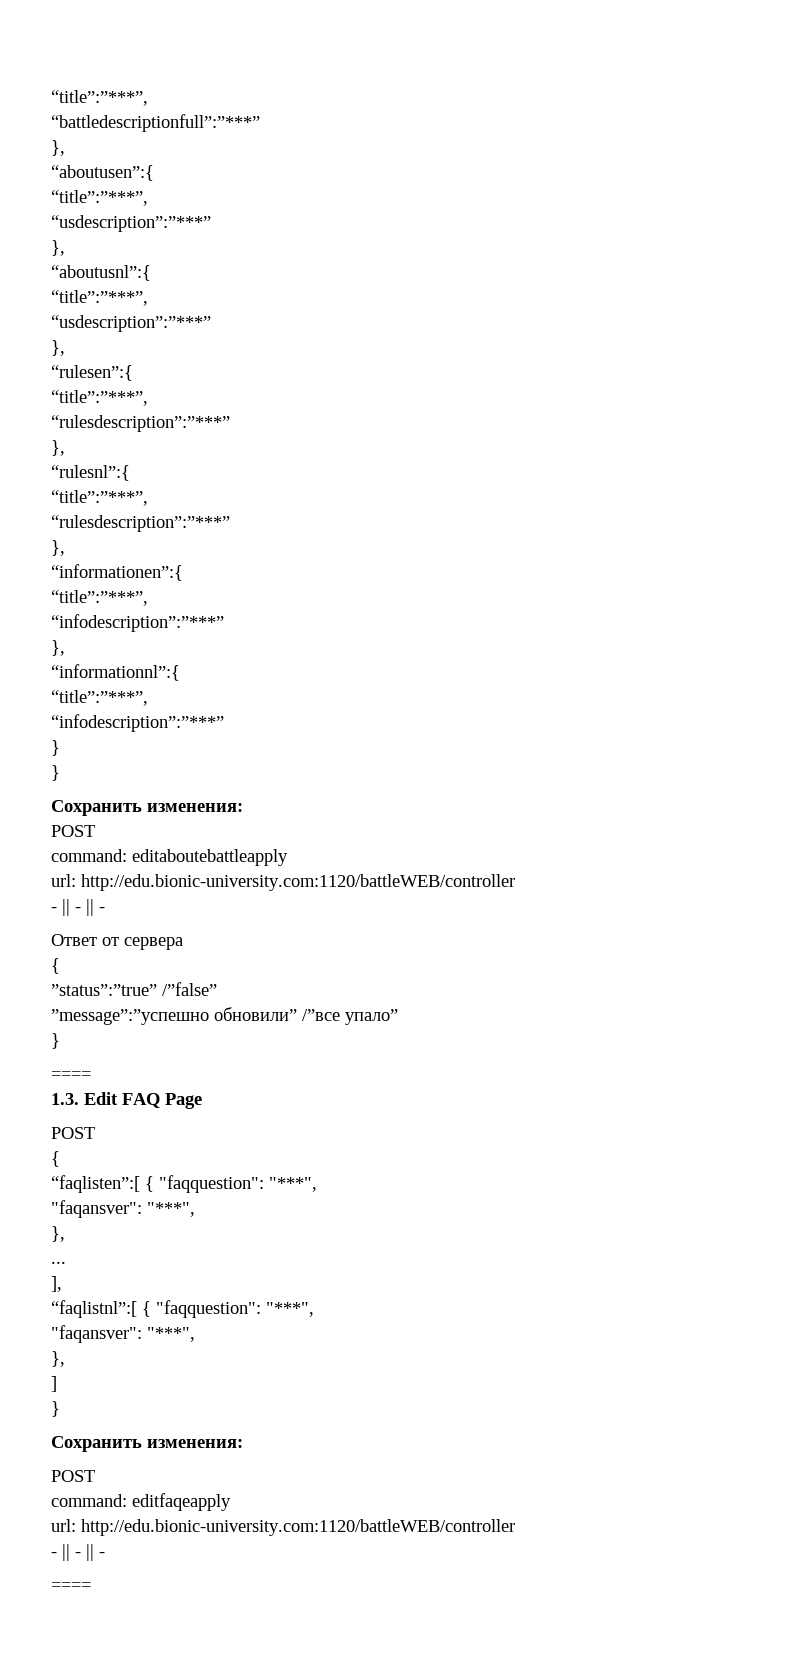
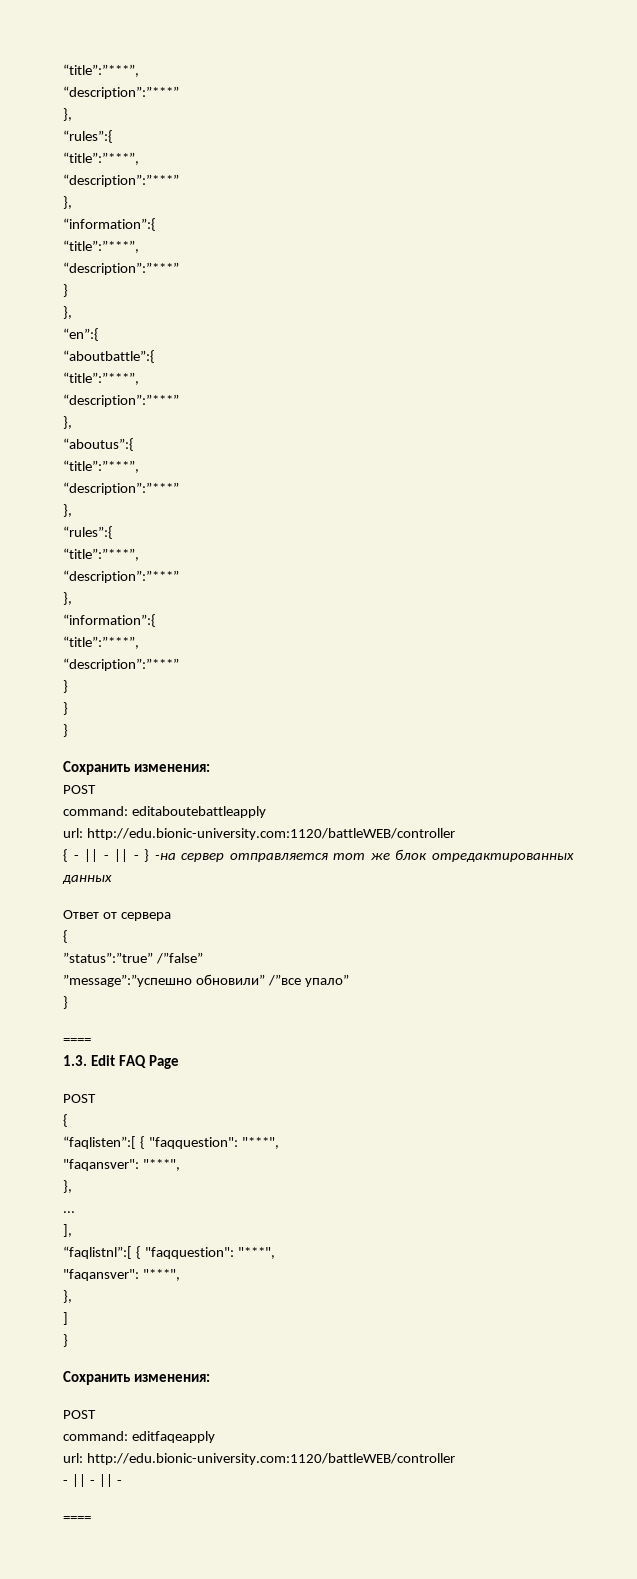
[51,90,148,106] [51,114,260,132] [51,140,65,156] [51,165,154,181] [51,190,148,206] [51,215,211,232] [51,240,65,256] [51,265,151,281] [51,290,148,306] [51,315,211,332] [51,340,65,356] [51,365,133,381] [51,390,148,406] [51,415,230,432] [51,440,65,456] [51,465,130,481] [51,490,148,506] [51,515,230,532] [51,540,65,556] [51,564,183,581] [51,590,148,606] [51,614,224,632] [51,640,65,656] [51,664,180,681] [51,690,148,706] [51,714,224,732] “title”:”***”, // “battledescriptionfull”:”***” // }, // “aboutusen”:{ // “title”:”***”, // “usdescription”:”***” // }, // “aboutusnl”:{ // “title”:”***”, // “usdescription”:”***” // }, // “rulesen”:{ // “title”:”***”, // “rulesdescription”:”***” // }, // “rulesnl”:{ // “title”:”***”, // “rulesdescription”:”***” // }, // “informationen”:{ // “title”:”***”, // “infodescription”:”***” // }, // “informationnl”:{ // “title”:”***”, // “infodescription”:”***” -> [63,64,139,77] [63,86,179,99] [63,108,72,121] [63,130,113,143] [63,152,139,165] [63,174,179,187] [63,196,72,209] [63,218,156,231] [63,240,139,253] [63,262,179,275] [63,284,68,297] [63,306,72,319] [63,328,99,341] [63,350,155,363] [63,372,139,385] [63,394,179,407] [63,416,72,429] [63,438,134,451] [63,460,139,473] [63,482,179,495] [63,504,72,517] [63,526,113,539] [63,548,139,561] [63,570,179,583] [63,592,72,605] [63,614,156,627] [63,636,139,649] [63,658,179,671] [63,680,68,693] “title”:”***”, // “description”:”***” // }, // “rules”:{ // “title”:”***”, // “description”:”***” // }, // “information”:{ // “title”:”***”, // “description”:”***” // } // }, // “en”:{ // “aboutbattle”:{ // “title”:”***”, // “description”:”***” // }, // “aboutus”:{ // “title”:”***”, // “description”:”***” // }, // “rules”:{ // “title”:”***”, // “description”:”***” // }, // “information”:{ // “title”:”***”, // “description”:”***” // }
[51,899,105,916] - || - || - -> [63,849,575,862] [62,875,112,884] { - || - || - } -на сервер отправляется тот же блок отредактированных данных

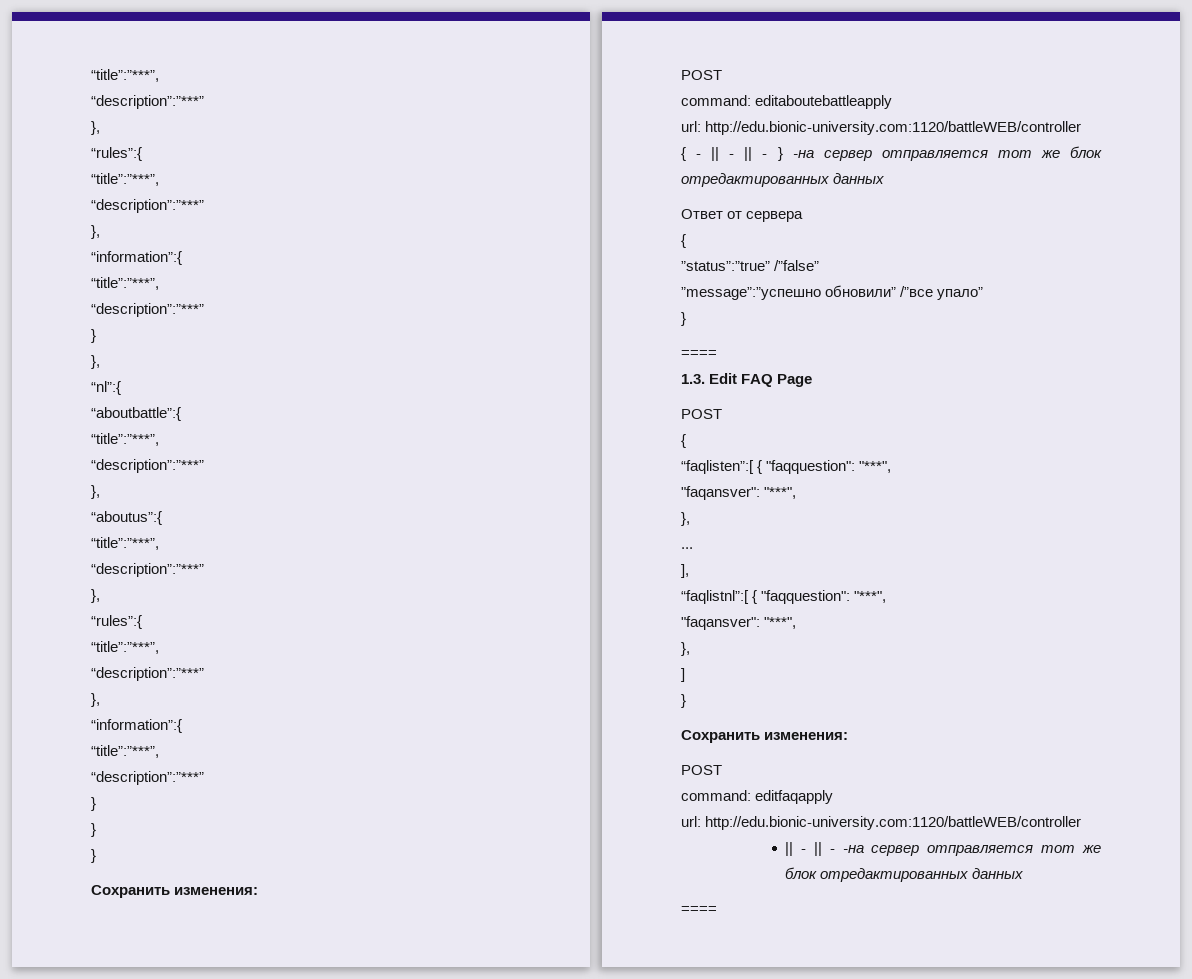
[63,328,99,341] “en”:{ -> [91,381,121,395] “nl”:{
[131,1431,215,1443] [63,1453,455,1465] [63,1474,122,1487] editfaqeapply // url: http://edu.bionic-university.com:1120/battleWEB/controller // - || - || - -> [755,790,834,804] [681,816,1082,830] [785,842,1101,856] [785,867,1024,882] editfaqapply // url: http://edu.bionic-university.com:1120/battleWEB/controller // || - || - -на сервер отправляется тот же блок отредактированных данных

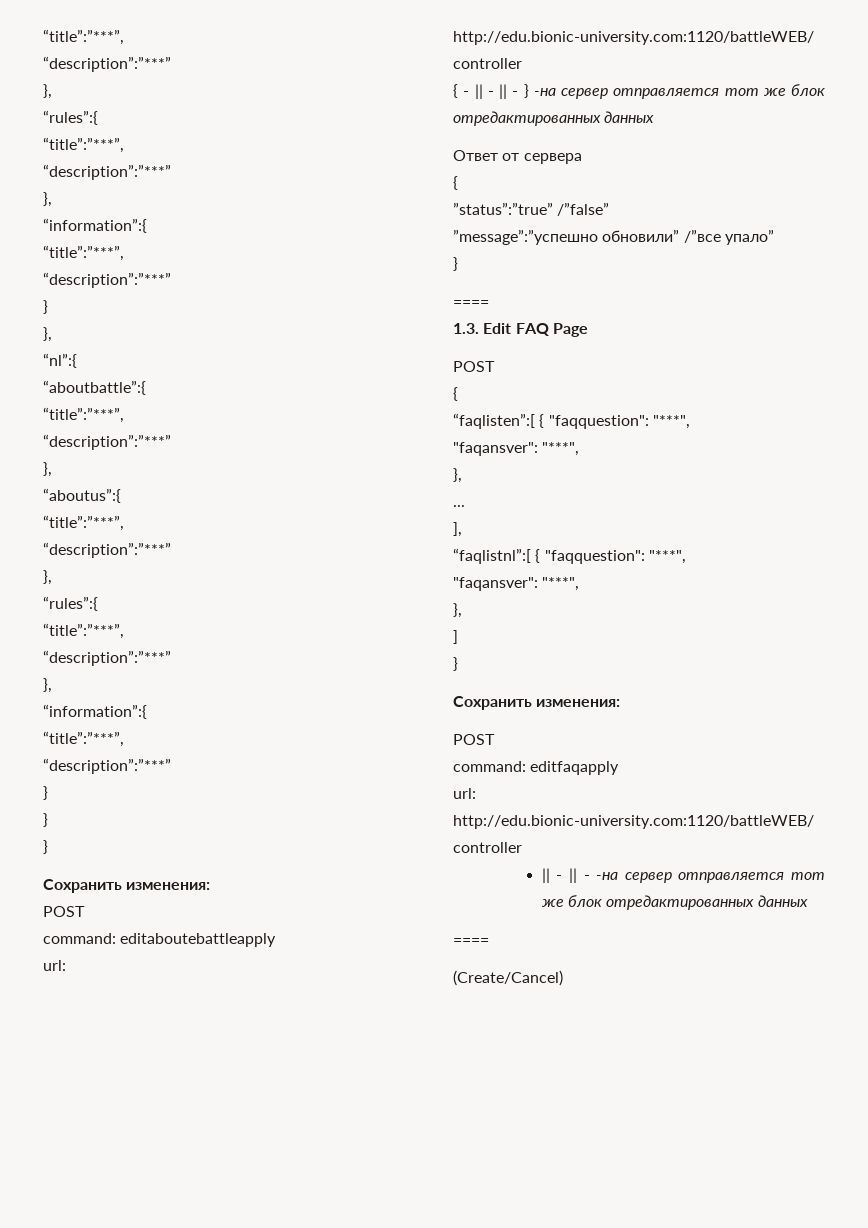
(717, 910) none -> [453,970,563,986] // (Create/Cancel)

